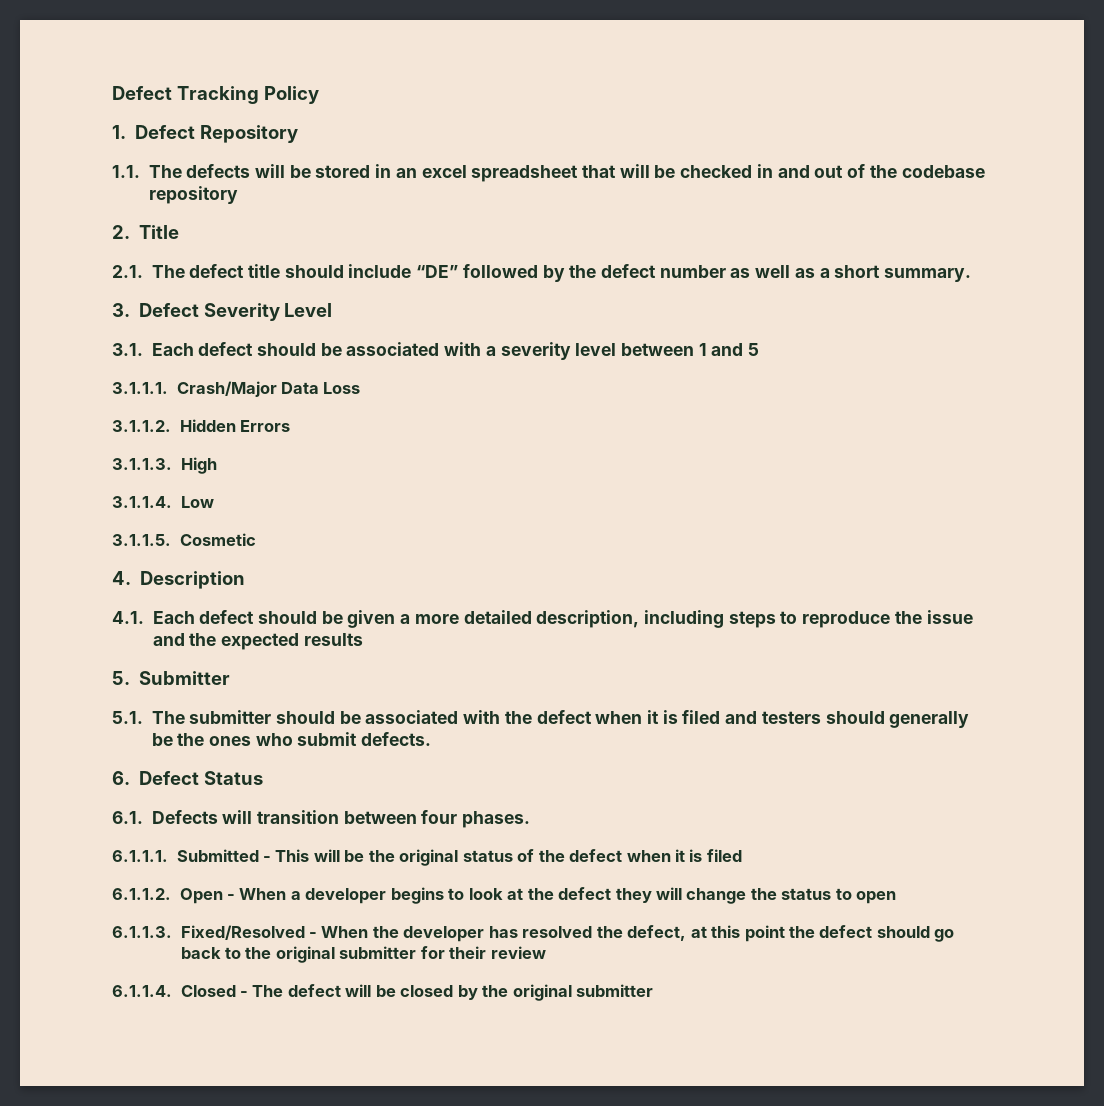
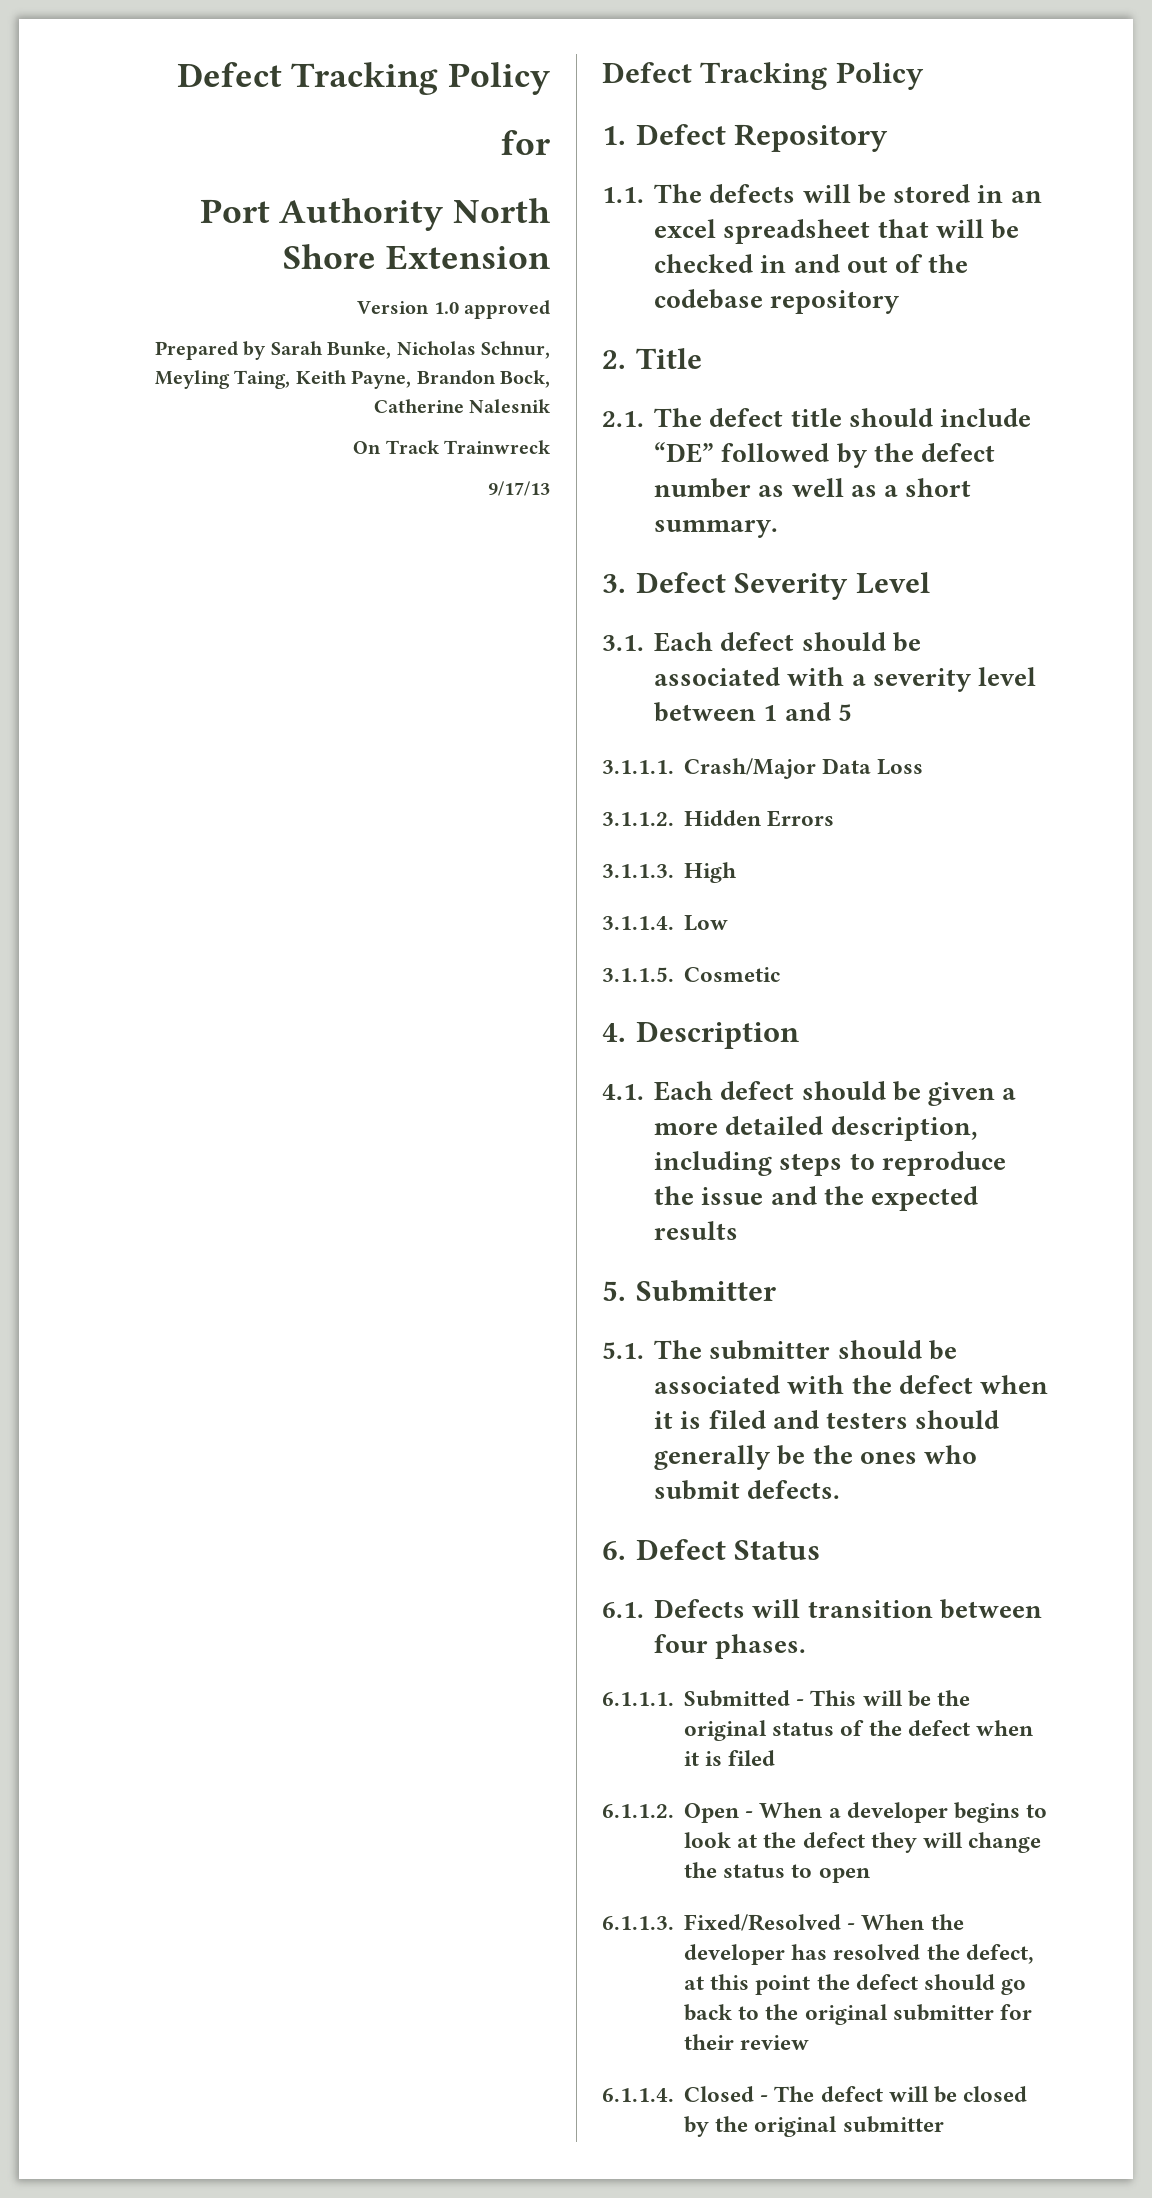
[112,86,319,104] Defect Tracking Policy -> [176,62,550,95] [501,130,550,155] [199,198,550,231] [283,244,550,270] [357,300,550,319] [155,341,550,360] [155,370,550,389] [373,399,551,413] [353,440,551,454] [488,481,550,496] [602,62,924,90] Defect Tracking Policy // for // Port Authority North Shore Extension // Version 1.0 approved // Prepared by Sarah Bunke, Nicholas Schnur, Meyling Taing, Keith Payne, Brandon Bock, Catherine Nalesnik // On Track Trainwreck // 9/17/13 // Defect Tracking Policy

